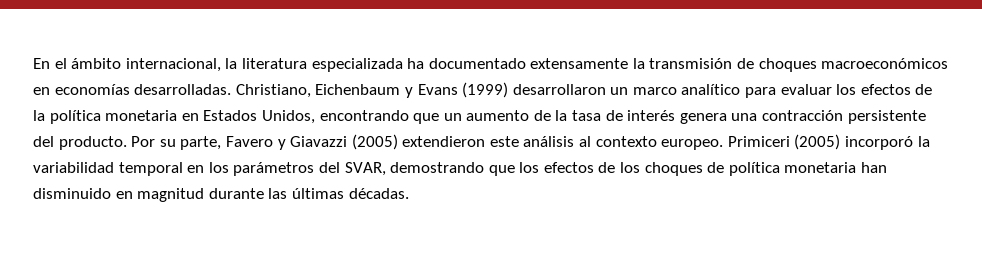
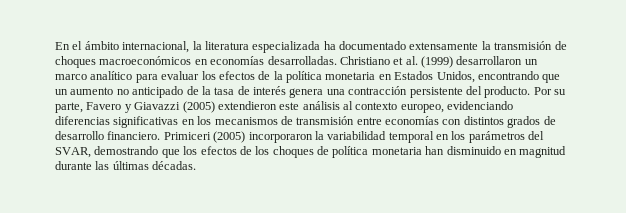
[235,84,458,98] Christiano, Eichenbaum y Evans -> [339,56,418,65] Christiano et al.
(530, 115) none -> [116,86,184,98] no anticipado
[661,139,724,150] europeo. -> [400,101,514,113] [55,116,556,128] [55,131,161,140] europeo, evidenciando diferencias significativas en los mecanismos de transmisión entre economías con distintos grados de desarrollo financiero.
[845,136,914,150] incorporó -> [248,132,313,143] incorporaron

